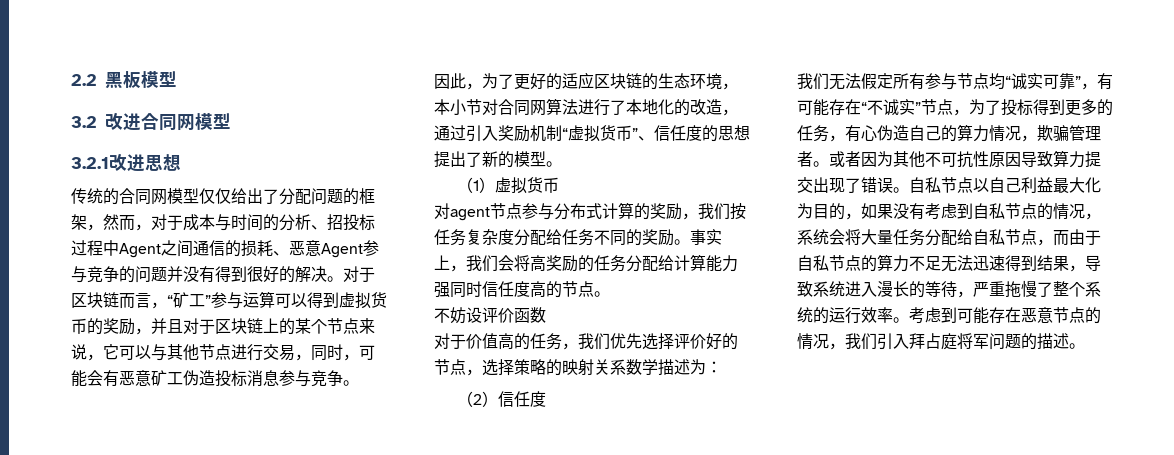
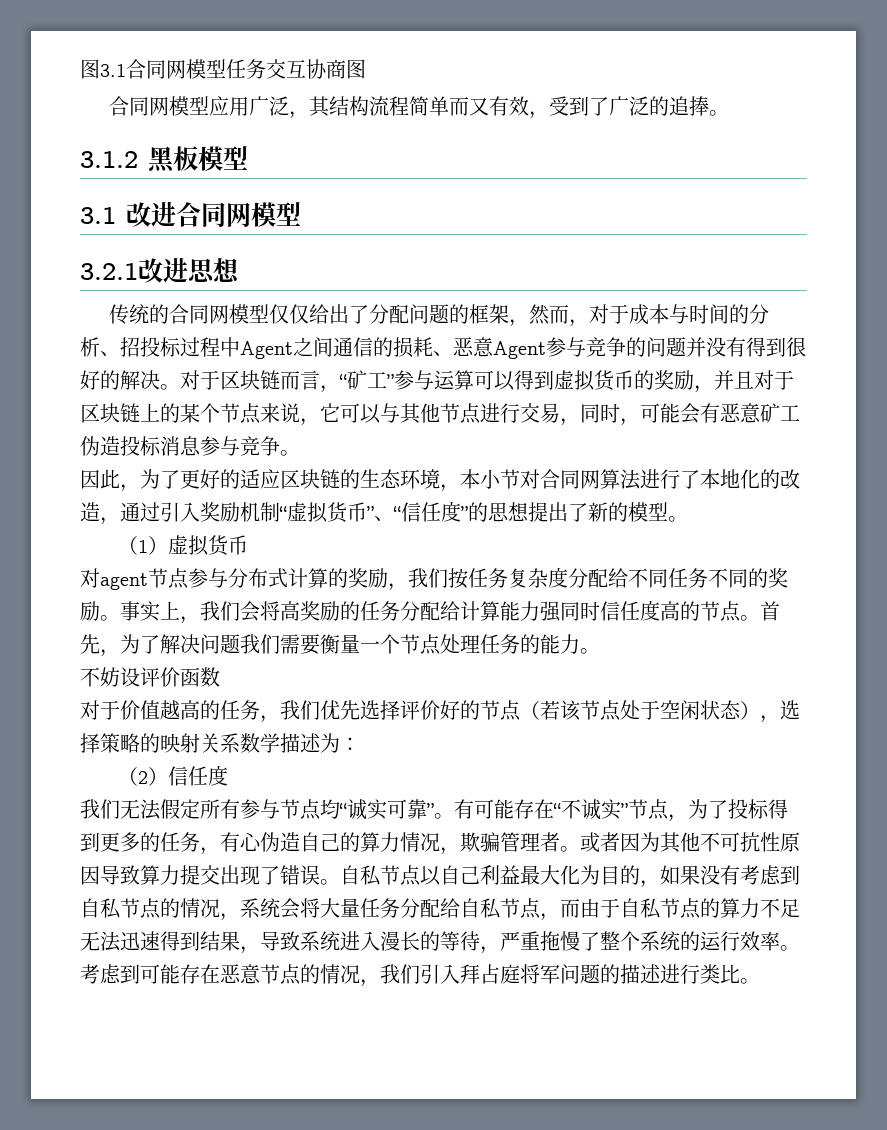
[71,74,97,86] 2.2 -> [80,59,366,79] [108,96,729,119] [80,151,138,168] 图3.1合同网模型任务交互协商图 // 合同网模型应用广泛，其结构流程简单而又有效，受到了广泛的追捧。 // 3.1.2
[71,116,97,128] 3.2 -> [80,207,116,224] 3.1
[654,125,702,141] 信任度 -> [393,501,468,522] “信任度”
(562, 237) none -> [628,568,668,588] 不同
(610, 294) none -> [760,601,780,621] [80,634,600,657] 首先，为了解决问题我们需要衡量一个节点处理任务的能力。
(498, 341) none -> [160,700,180,720] 越
(466, 367) none -> [520,700,760,721] （若该节点处于空闲状态）
[1081,83,1097,90] ， -> [434,813,454,819] 。
(1069, 341) none -> [660,964,740,984] 进行类比

